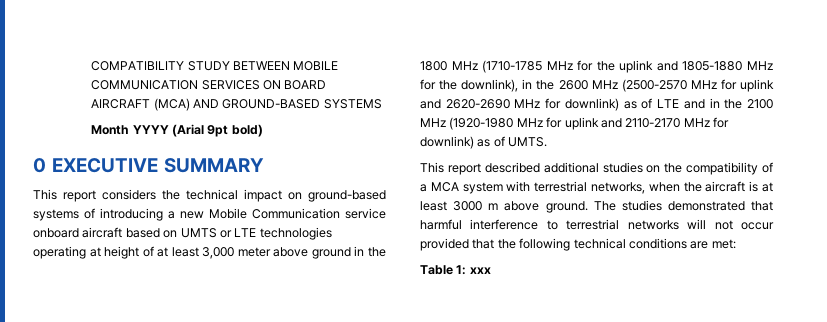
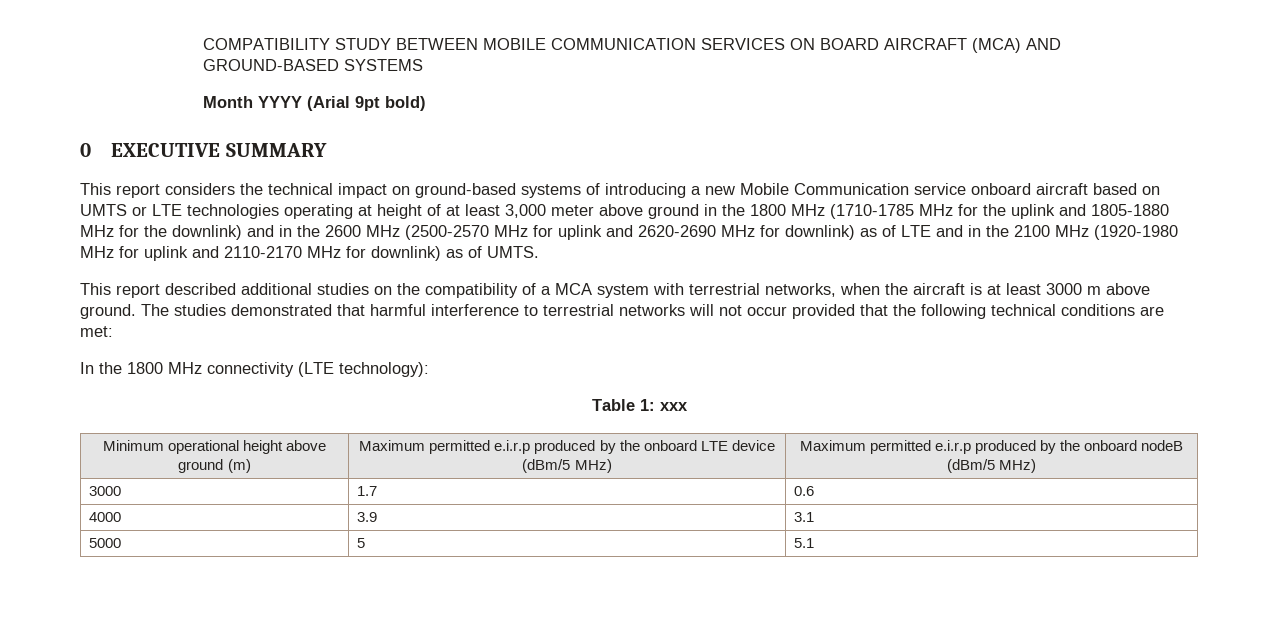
[461,79,519,92] downlink), -> [172,225,274,240] downlink) and
[420,265,491,275] Table 1: xxx -> [80,362,429,377] [591,399,688,411] [102,440,327,454] [178,459,251,473] [359,440,775,454] [522,459,612,473] [799,440,1184,454] [946,459,1037,473] [88,486,121,496] [356,486,377,496] [793,486,814,496] [88,512,121,522] [356,512,377,522] [793,512,814,522] [88,538,121,548] [356,538,365,548] [793,538,814,548] In the 1800 MHz connectivity (LTE technology): // Table 1: xxx // Minimum operational height above ground (m) | Maximum permitted e.i.r.p produced by the onboard LTE device (dBm/5 MHz) | Maximum permitted e.i.r.p produced by the onboard nodeB (dBm/5 MHz) // 3000 | 1.7 | 0.6 // 4000 | 3.9 | 3.1 // 5000 | 5 | 5.1

